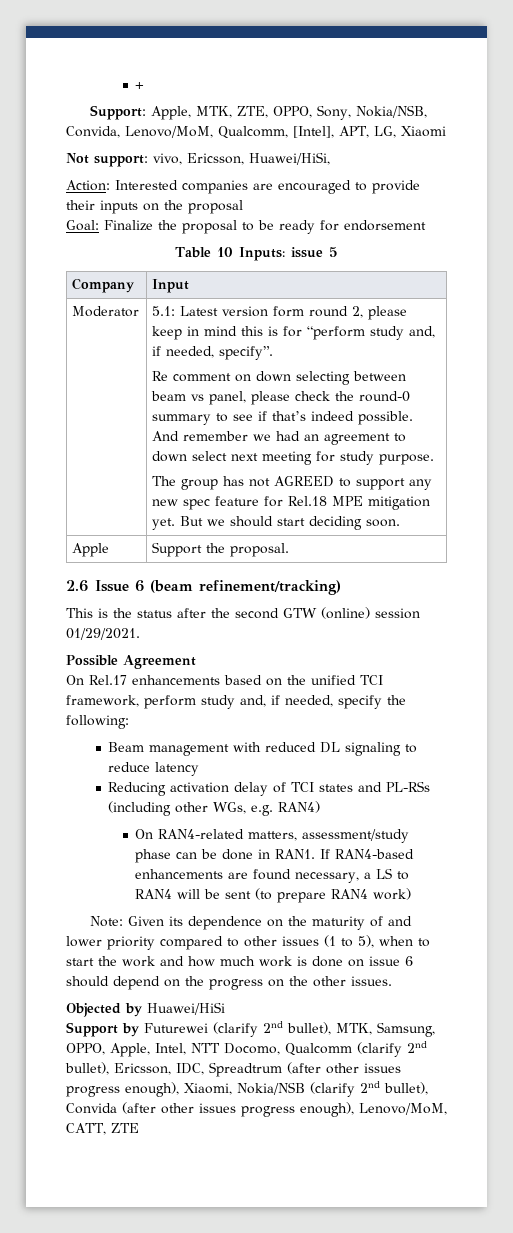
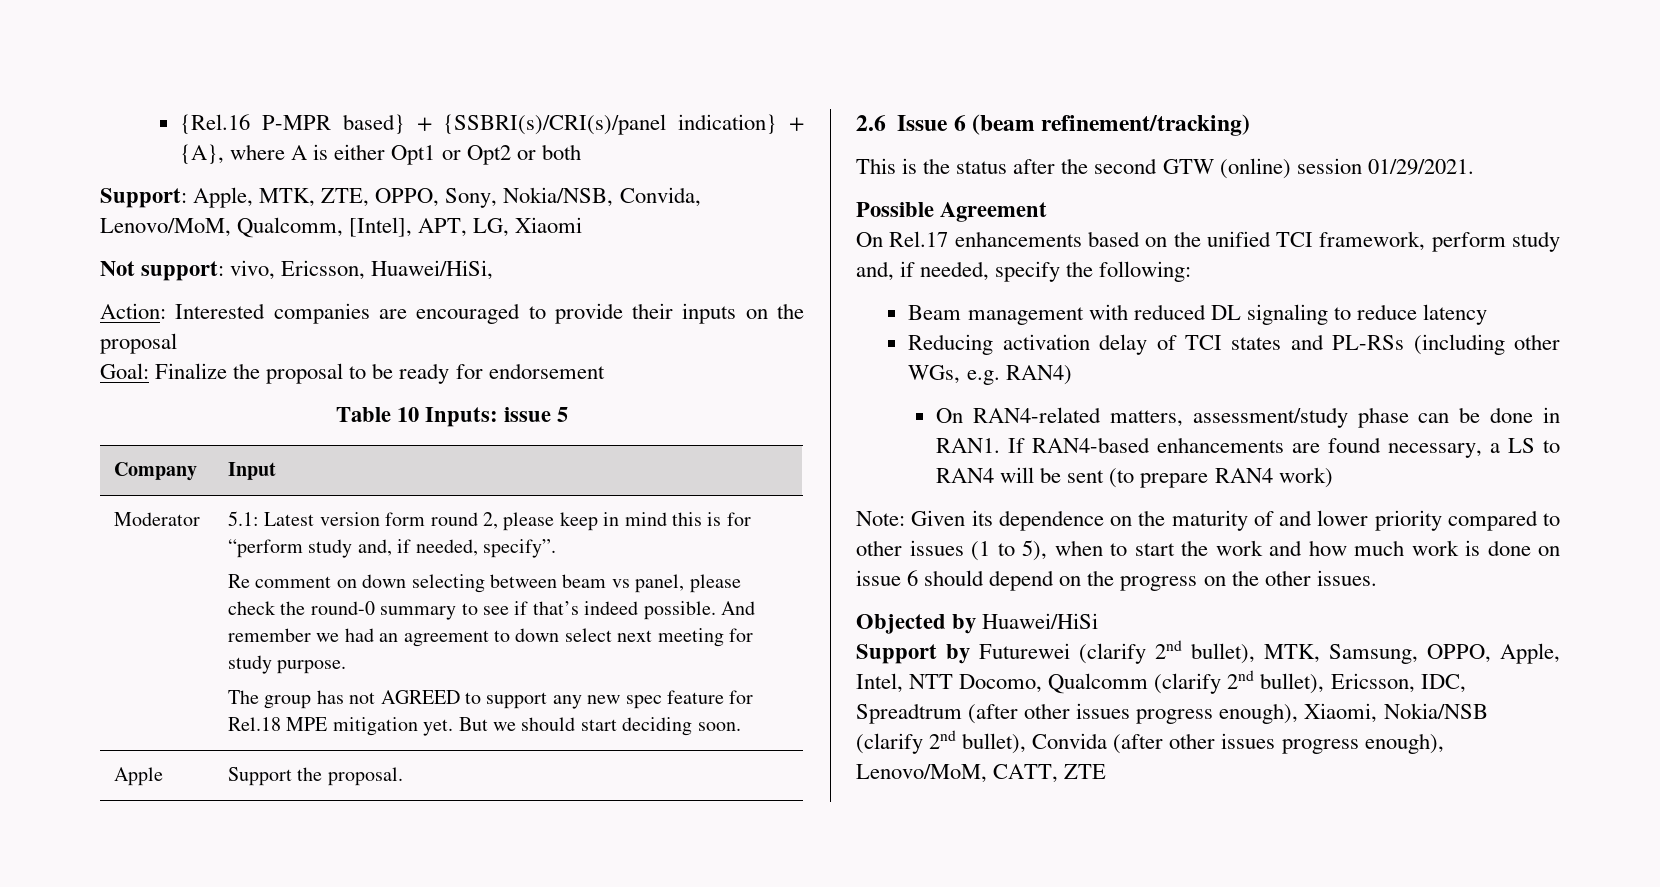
[135,82,145,89] + -> [180,114,804,135] [180,144,581,165] {Rel.16 P-MPR based} + {SSBRI(s)/CRI(s)/panel indication} + {A}, where A is either Opt1 or Opt2 or both

